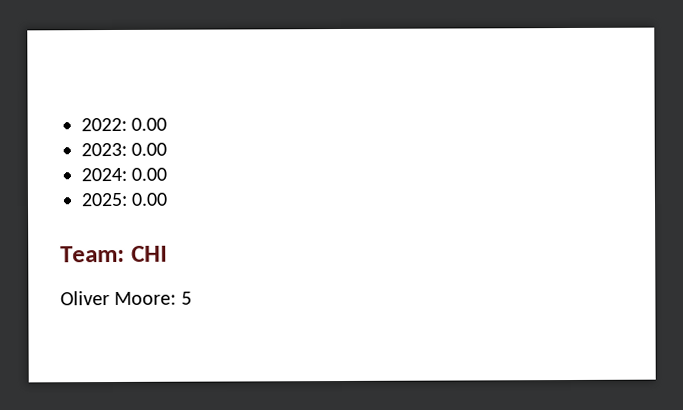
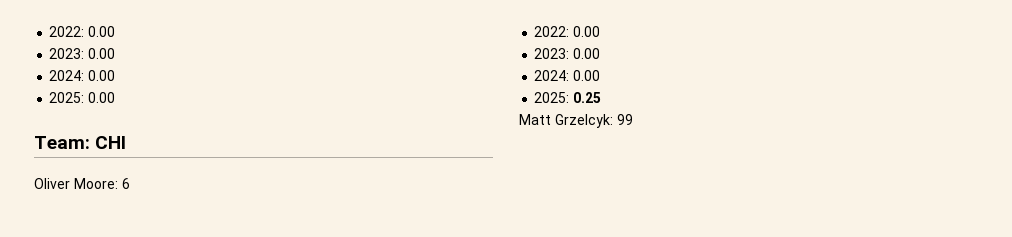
[180,291,192,305] 5 -> [121,178,130,189] [534,26,601,37] [534,48,601,59] [534,70,601,81] [534,92,602,103] [519,114,633,128] 6 // 2022: 0.00 // 2023: 0.00 // 2024: 0.00 // 2025: 0.25 // Matt Grzelcyk: 99

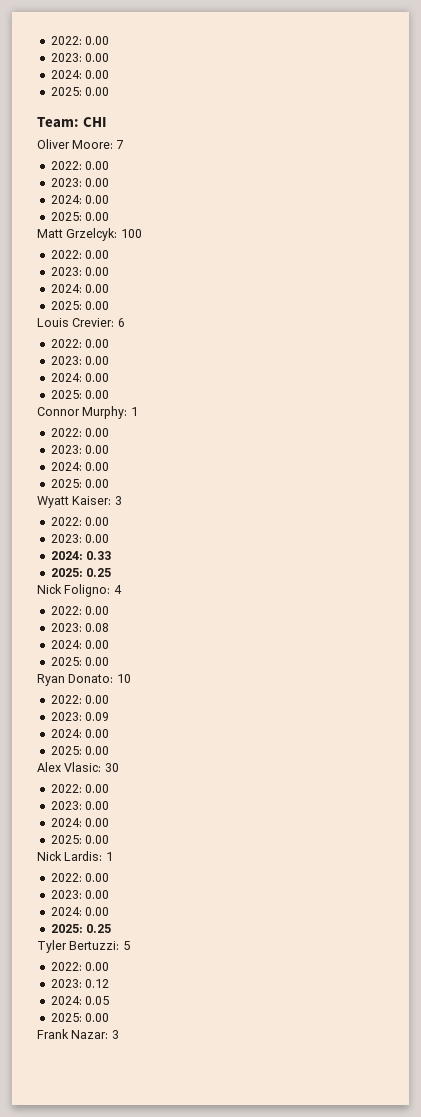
(118, 183) none -> [115,140,124,149] [50,161,110,170] [50,178,110,187] [50,195,110,204] [50,212,110,221] [37,228,142,241] [50,250,110,259] [50,267,110,276] [50,284,110,293] [50,301,110,310] [37,318,115,327] 7 // 2022: 0.00 // 2023: 0.00 // 2024: 0.00 // 2025: 0.00 // Matt Grzelcyk: 100 // 2022: 0.00 // 2023: 0.00 // 2024: 0.00 // 2025: 0.00 // Louis Crevier:
[573,92,602,103] [519,114,633,128] 0.25 // Matt Grzelcyk: 99 -> [85,390,110,399] [37,406,138,419] [50,428,110,437] [50,445,110,454] [50,462,110,471] [50,479,110,488] [37,496,122,508] [50,517,110,526] [50,534,110,543] [50,551,112,560] [50,568,112,577] [37,584,122,597] [50,606,110,615] [50,623,110,632] [50,640,110,649] [50,657,110,666] [37,674,131,686] [50,695,110,704] [50,712,110,721] [50,729,110,738] [50,746,110,755] [37,762,119,772] [50,784,110,793] [50,801,110,810] [50,818,110,827] [50,835,110,844] [37,851,113,861] [50,873,110,882] [50,890,110,899] [50,907,110,916] [50,924,112,933] [37,940,130,953] [50,962,110,971] [50,979,110,988] [50,996,110,1005] [50,1013,110,1022] [37,1029,119,1039] 0.00 // Connor Murphy: 1 // 2022: 0.00 // 2023: 0.00 // 2024: 0.00 // 2025: 0.00 // Wyatt Kaiser: 3 // 2022: 0.00 // 2023: 0.00 // 2024: 0.33 // 2025: 0.25 // Nick Foligno: 4 // 2022: 0.00 // 2023: 0.08 // 2024: 0.00 // 2025: 0.00 // Ryan Donato: 10 // 2022: 0.00 // 2023: 0.09 // 2024: 0.00 // 2025: 0.00 // Alex Vlasic: 30 // 2022: 0.00 // 2023: 0.00 // 2024: 0.00 // 2025: 0.00 // Nick Lardis: 1 // 2022: 0.00 // 2023: 0.00 // 2024: 0.00 // 2025: 0.25 // Tyler Bertuzzi: 5 // 2022: 0.00 // 2023: 0.12 // 2024: 0.05 // 2025: 0.00 // Frank Nazar: 3

